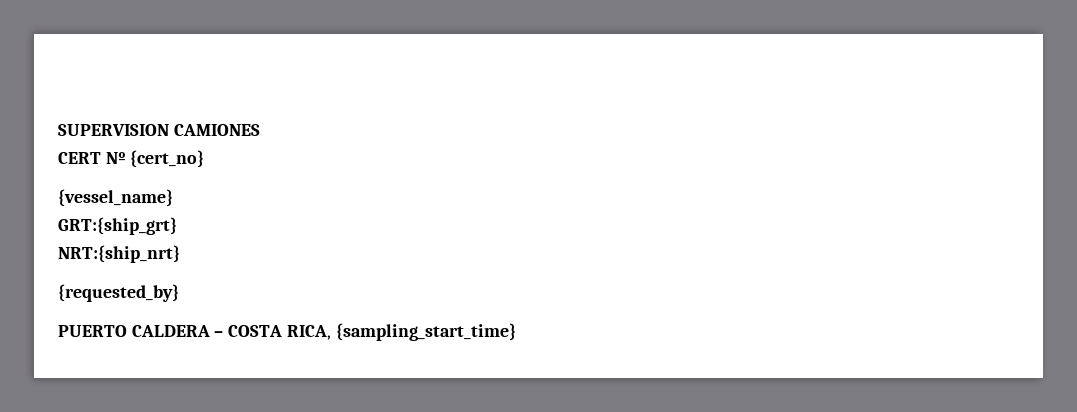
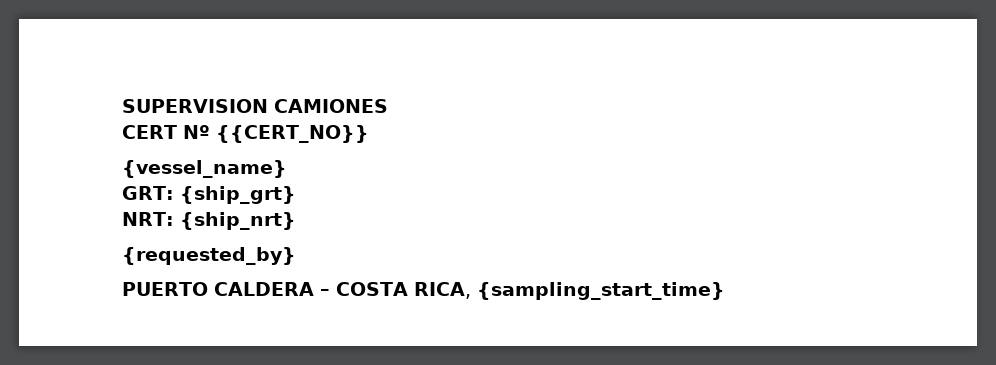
[130,150,205,168] {cert_no} -> [215,125,369,143] {{CERT_NO}}
[58,217,177,235] [58,245,180,263] GRT:{ship_grt} // NRT:{ship_nrt} -> [122,186,296,204] [122,212,296,230] GRT: {ship_grt} // NRT: {ship_nrt}

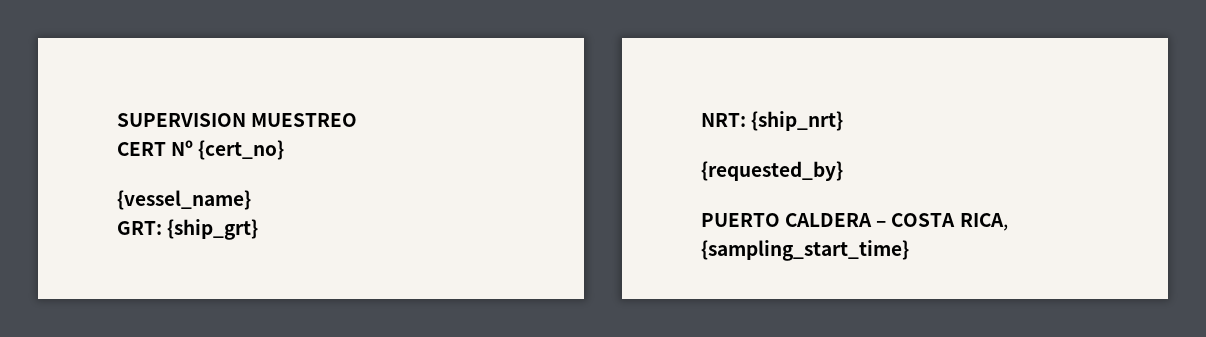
[274,99,388,113] CAMIONES -> [251,113,358,127] MUESTREO
[215,125,369,143] {{CERT_NO}} -> [198,140,285,160] {cert_no}

